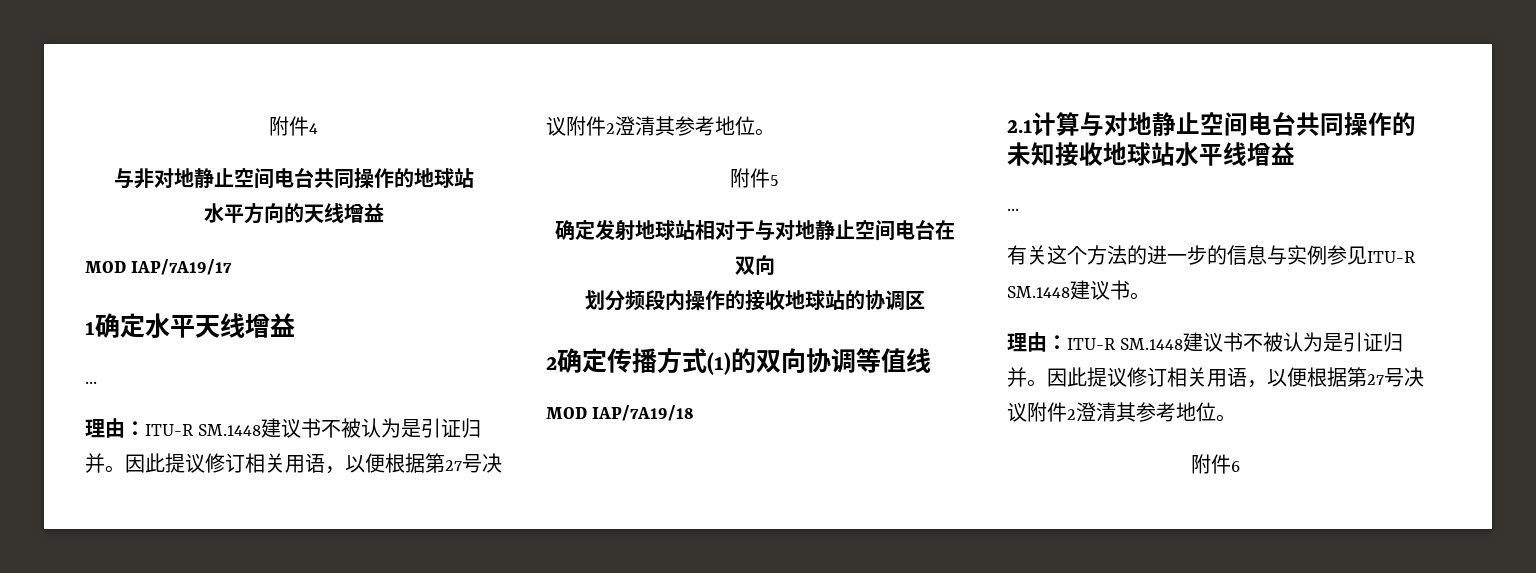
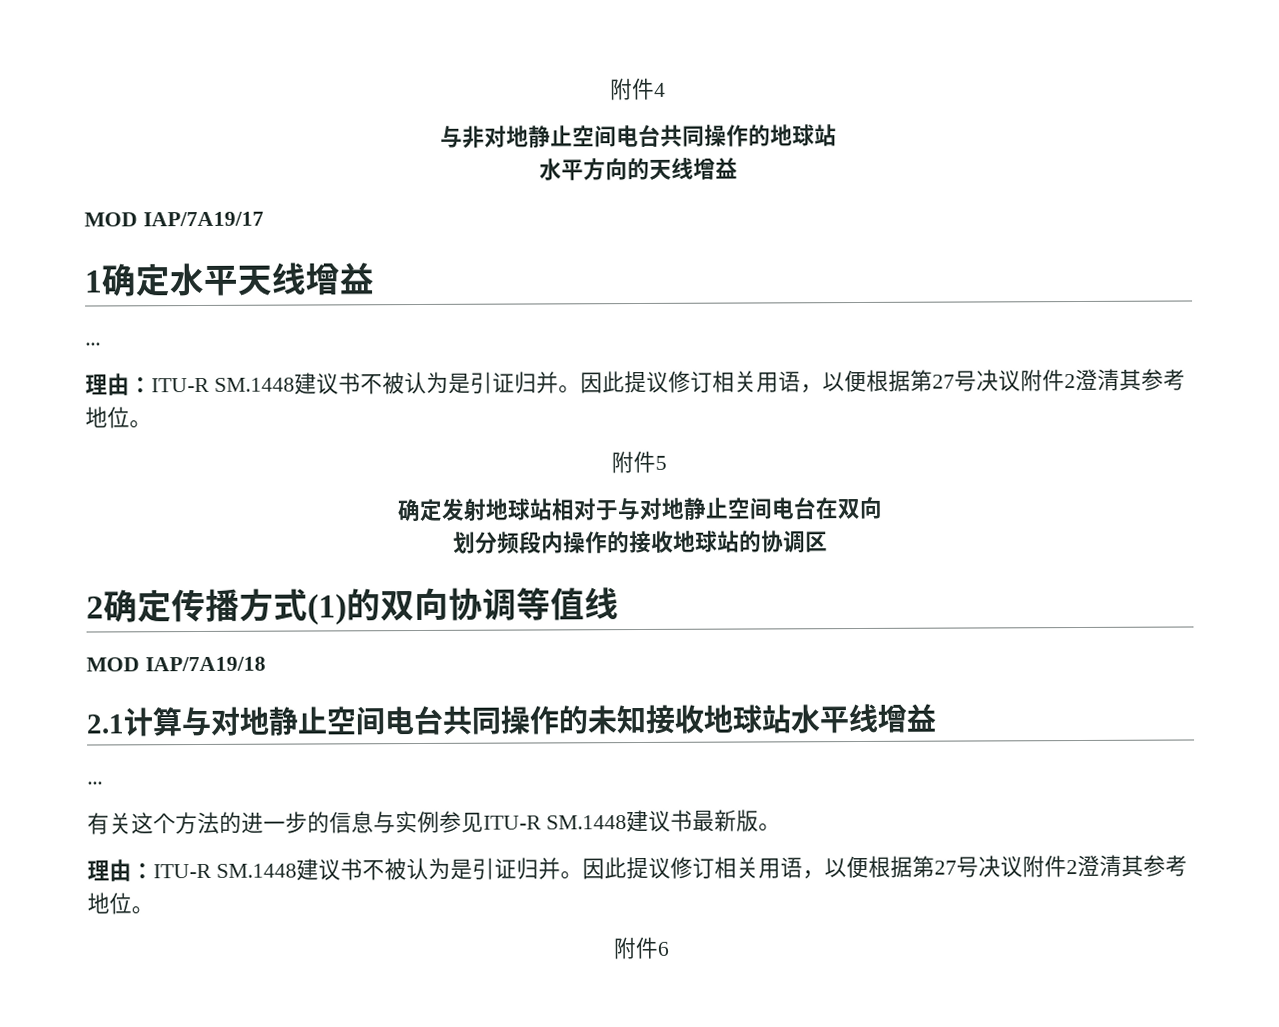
(1130, 290) none -> [691,809,759,832] 最新版

